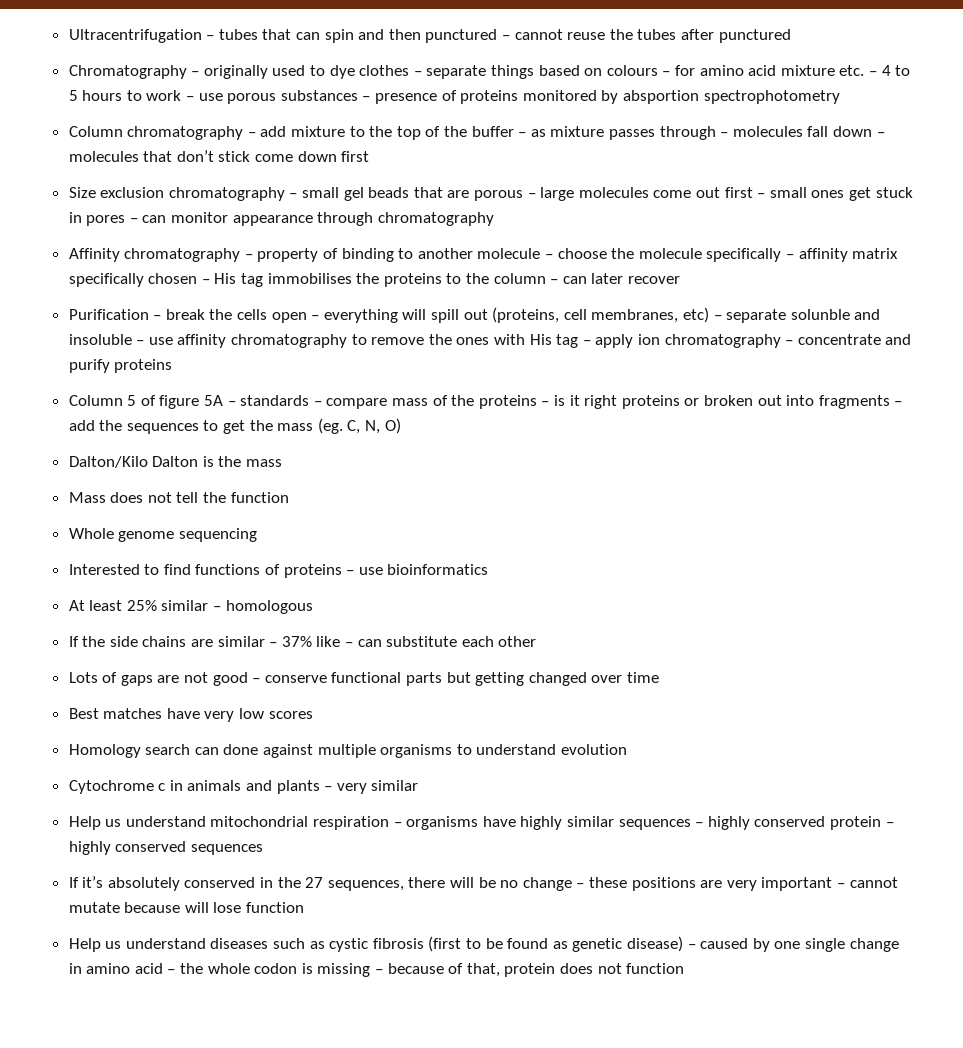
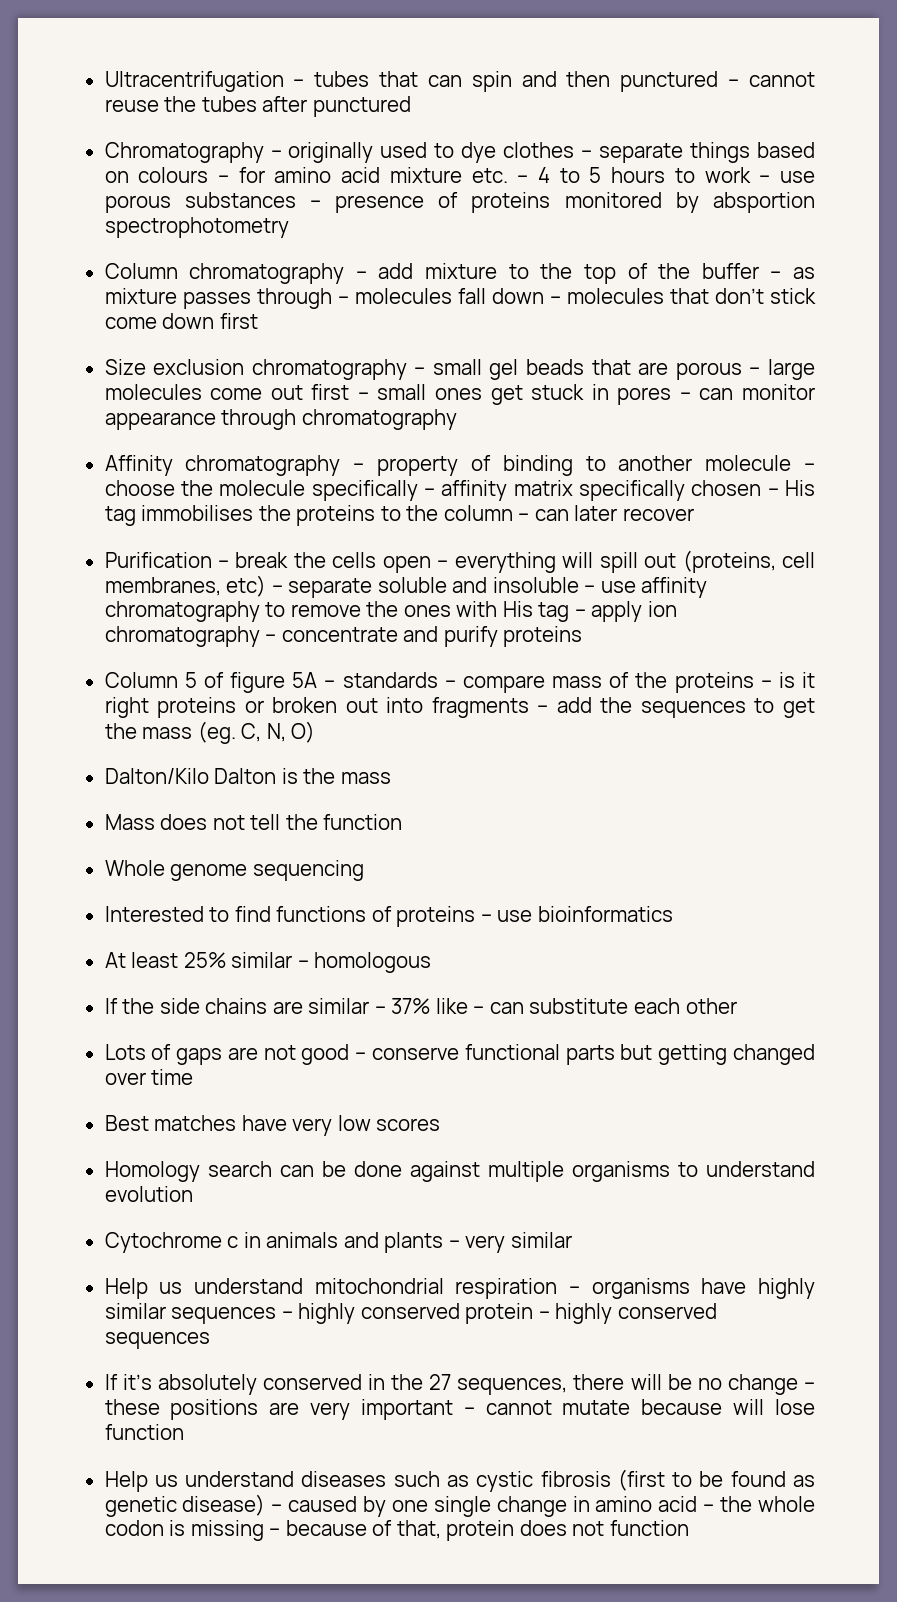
[790,309,850,320] solunble -> [377,577,447,593] soluble
(219, 751) none -> [321,1161,346,1177] be

